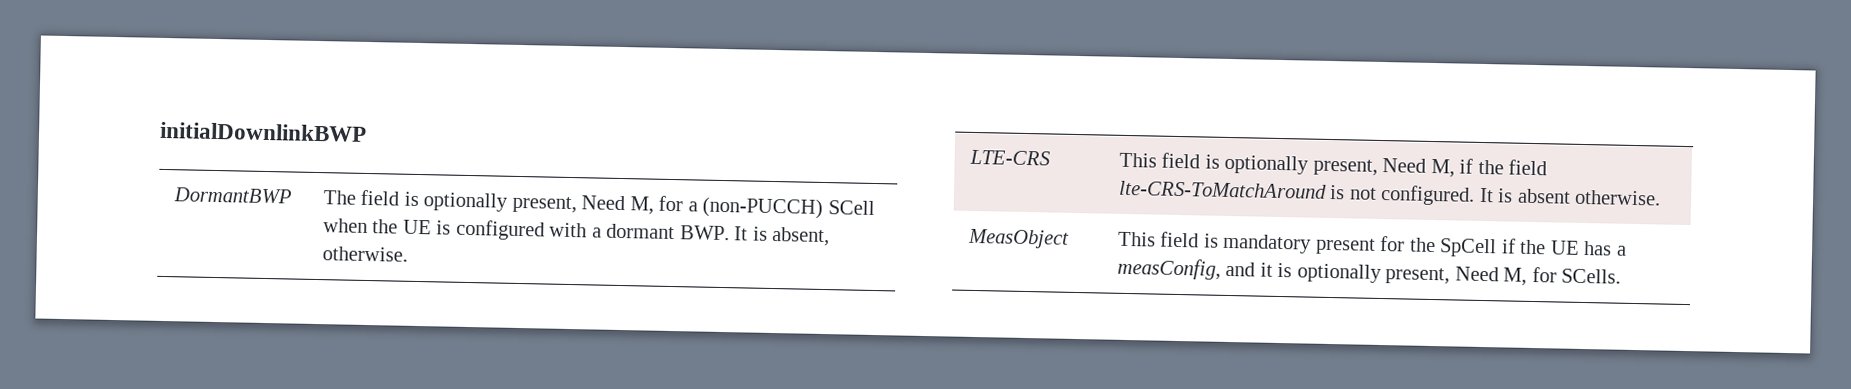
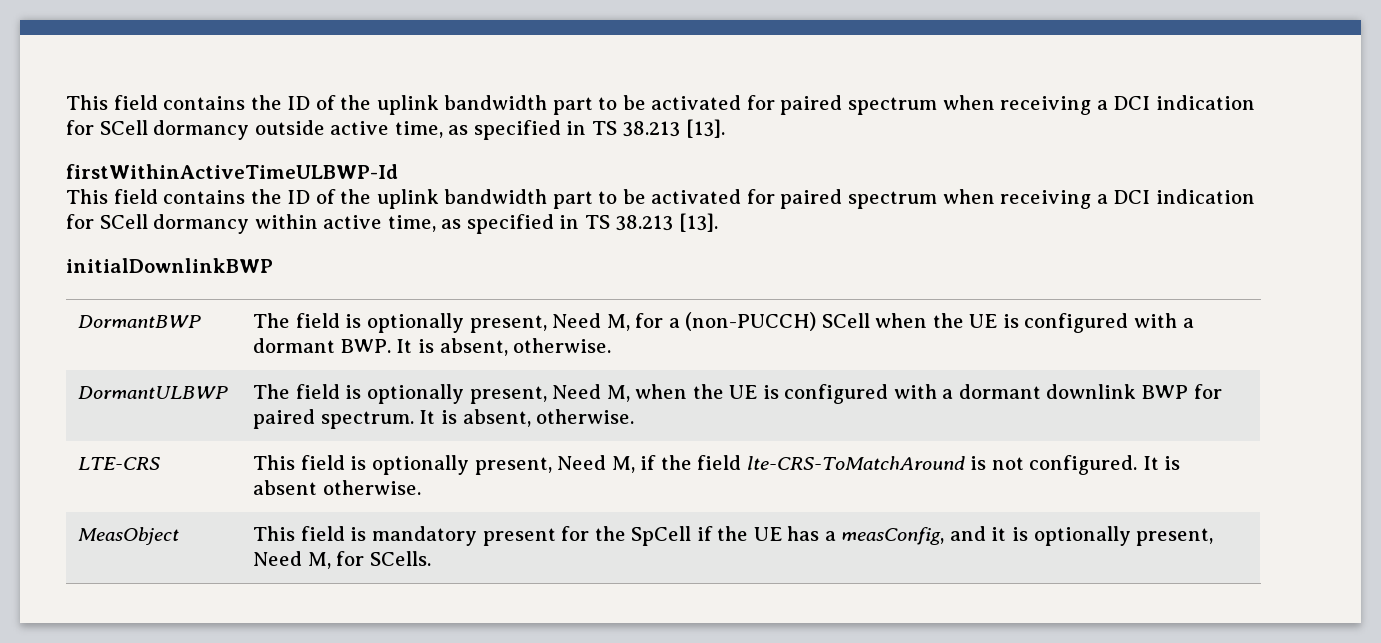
(159, 131) none -> [66,95,1255,115] [66,119,725,140] [66,164,398,179] [66,189,1255,209] [66,213,718,234] This field contains the ID of the uplink bandwidth part to be activated for paired spectrum when receiving a DCI indication for SCell dormancy outside active time, as specified in TS 38.213 [13]. // firstWithinActiveTimeULBWP-Id // This field contains the ID of the uplink bandwidth part to be activated for paired spectrum when receiving a DCI indication for SCell dormancy within active time, as specified in TS 38.213 [13]. //
(408, 254) none -> [78,386,229,399] [253,384,1222,404] [253,409,635,429] // DormantULBWP | The field is optionally present, Need M, when the UE is configured with a dormant downlink BWP for paired spectrum. It is absent, otherwise.

